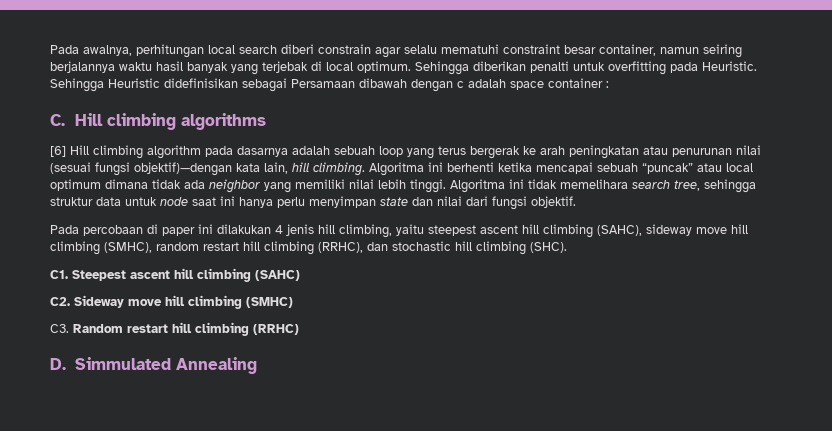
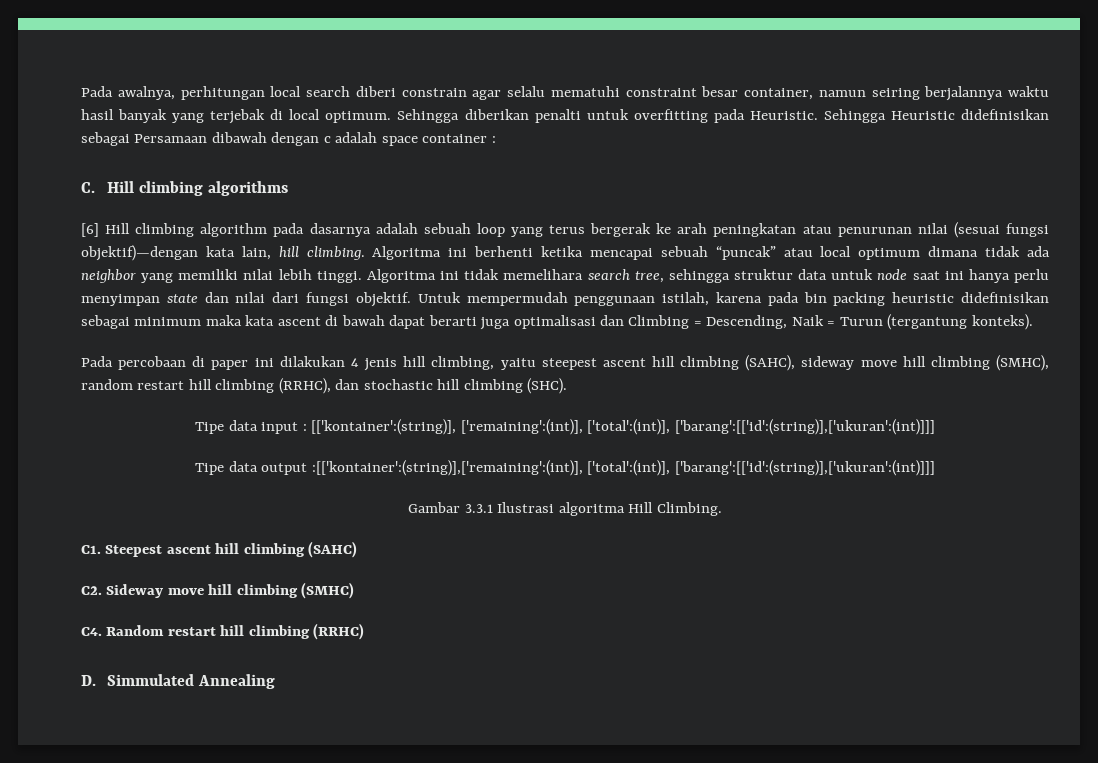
(576, 202) none -> [417,292,1049,306] [81,314,1033,330] Untuk mempermudah penggunaan istilah, karena pada bin packing heuristic didefinisikan sebagai minimum maka kata ascent di bawah dapat berarti juga optimalisasi dan Climbing = Descending, Naik = Turun (tergantung konteks).
(567, 247) none -> [195,419,935,435] [195,460,935,476] [408,502,722,516] // Tipe data input : [['kontainer':(string)], ['remaining':(int)], ['total':(int)], ['barang':[['id':(string)],['ukuran':(int)]]] // Tipe data output :[['kontainer':(string)],['remaining':(int)], ['total':(int)], ['barang':[['id':(string)],['ukuran':(int)]]] // Gambar 3.3.1 Ilustrasi algoritma Hill Climbing.
[50,324,69,333] C3. -> [81,627,102,636] C4.

